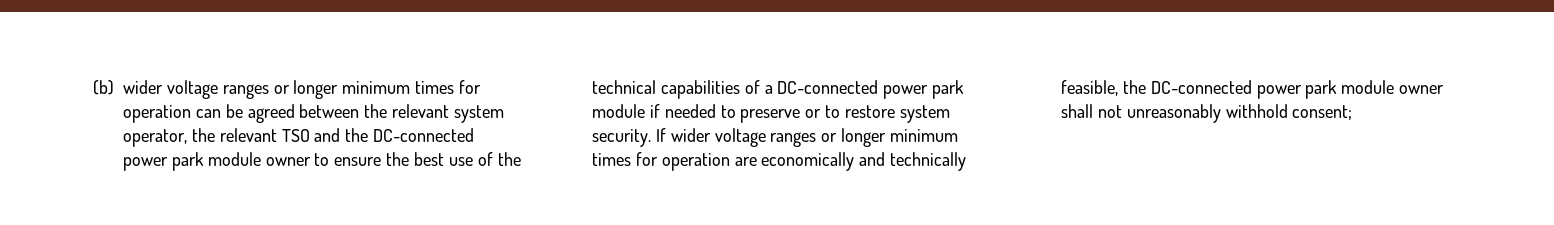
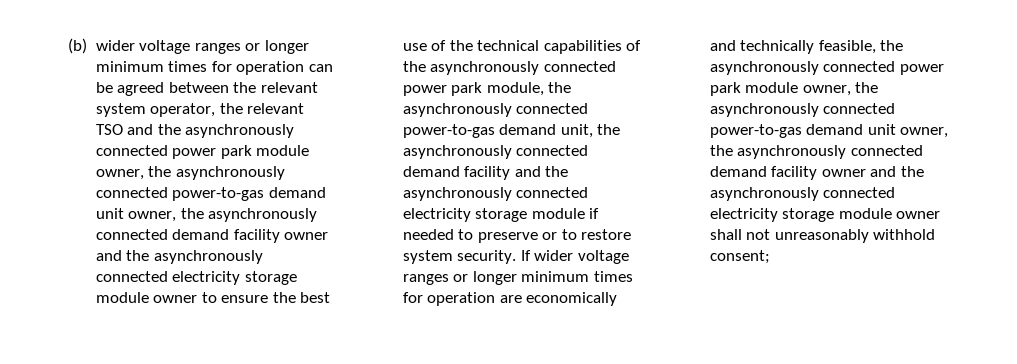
[373,128,475,142] [123,152,261,171] DC-connected power park module -> [185,124,295,138] [95,145,310,159] [95,166,285,180] [95,187,326,201] [95,208,318,222] [95,229,329,243] [95,250,263,264] [95,271,297,285] [95,292,149,303] asynchronously connected power park module owner, the asynchronously connected power-to-gas demand unit owner, the asynchronously connected demand facility owner and the asynchronously connected electricity storage module
[764,80,965,99] a DC-connected power park -> [402,61,616,75] [402,82,572,96] [402,103,589,117] [402,124,621,138] [402,145,589,159] [402,166,569,180] [402,187,589,201] [402,208,528,222] the asynchronously connected power park module, the asynchronously connected power-to-gas demand unit, the asynchronously connected demand facility and the asynchronously connected electricity storage
[1150,80,1395,99] DC-connected power park module -> [709,61,944,75] [709,82,879,96] [709,103,896,117] [709,124,949,138] [709,145,923,159] [709,166,924,180] [709,187,896,201] [709,208,892,222] asynchronously connected power park module owner, the asynchronously connected power-to-gas demand unit owner, the asynchronously connected demand facility owner and the asynchronously connected electricity storage module

